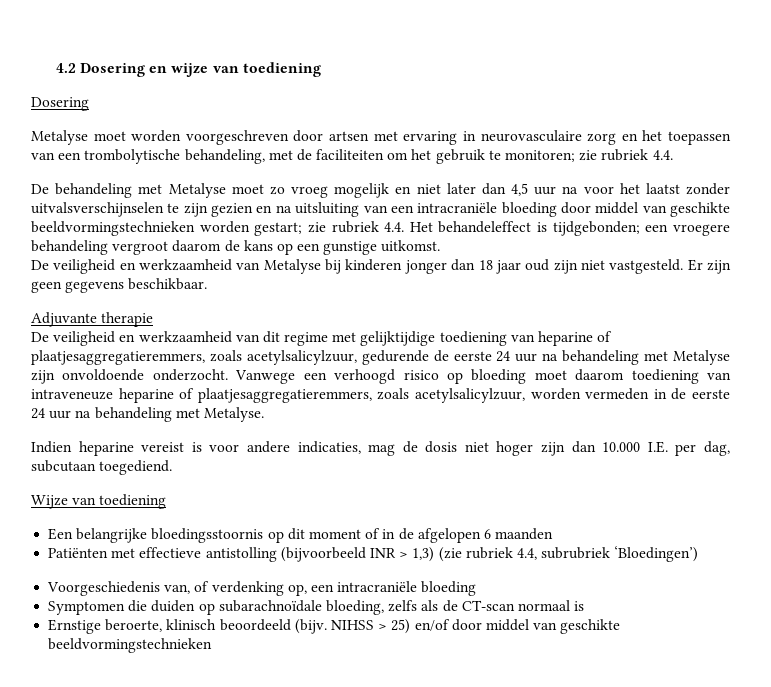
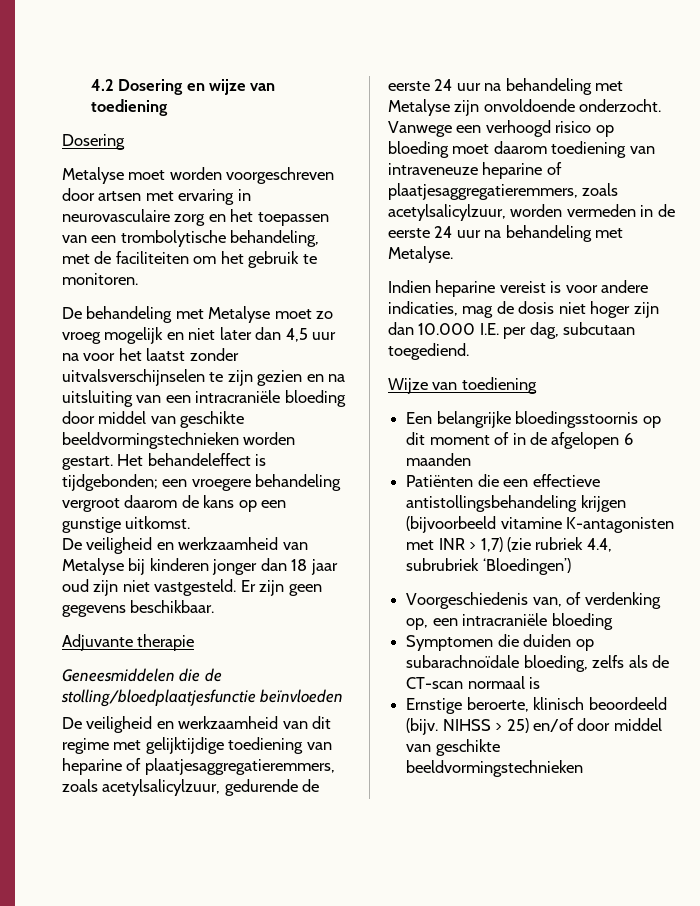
[505,149,673,162] monitoren; zie rubriek 4.4. -> [62,273,138,285] monitoren.
[254,221,405,236] gestart; zie rubriek 4.4. -> [62,456,113,470] gestart.
(154, 319) none -> [62,668,222,682] [61,689,344,707] // Geneesmiddelen die de stolling/bloedplaatjesfunctie beïnvloeden
[111,547,366,562] met effectieve antistolling (bijvoorbeeld -> [477,474,600,487] [406,495,626,512] [406,516,675,533] [406,540,435,550] die een effectieve antistollingsbehandeling krijgen (bijvoorbeeld vitamine K-antagonisten met
[412,547,435,562] 1,3) -> [480,537,503,552] 1,7)

